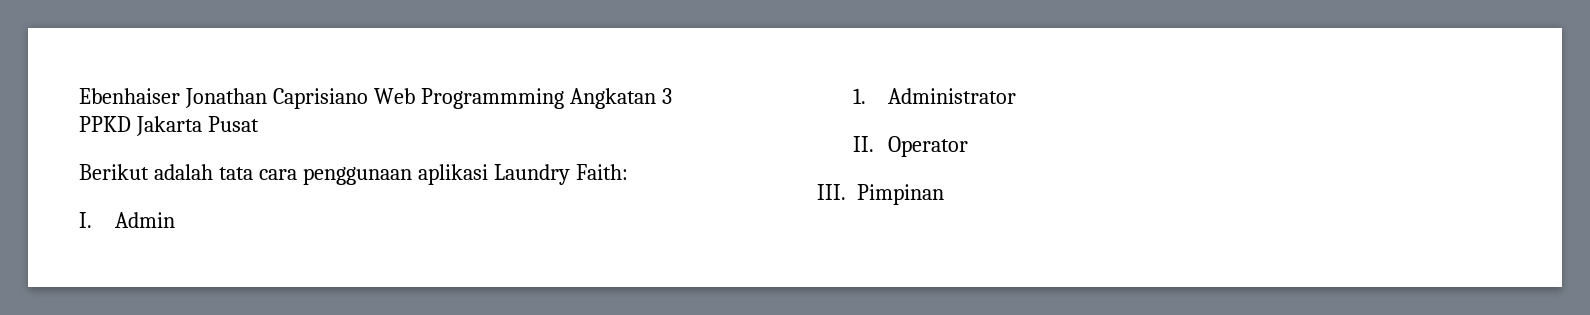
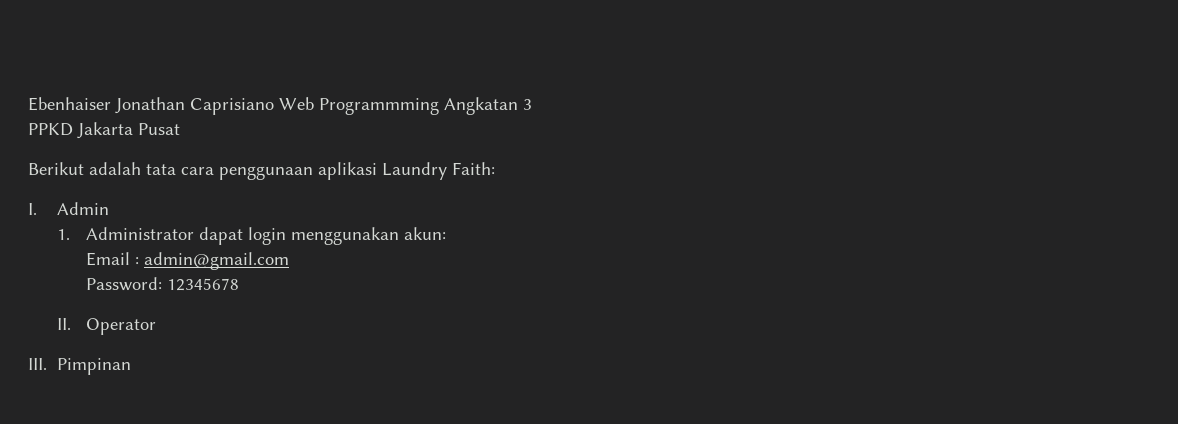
(1017, 96) none -> [199,227,447,245] [86,252,290,270] [86,277,240,291] dapat login menggunakan akun: // Email : admin@gmail.com // Password: 12345678

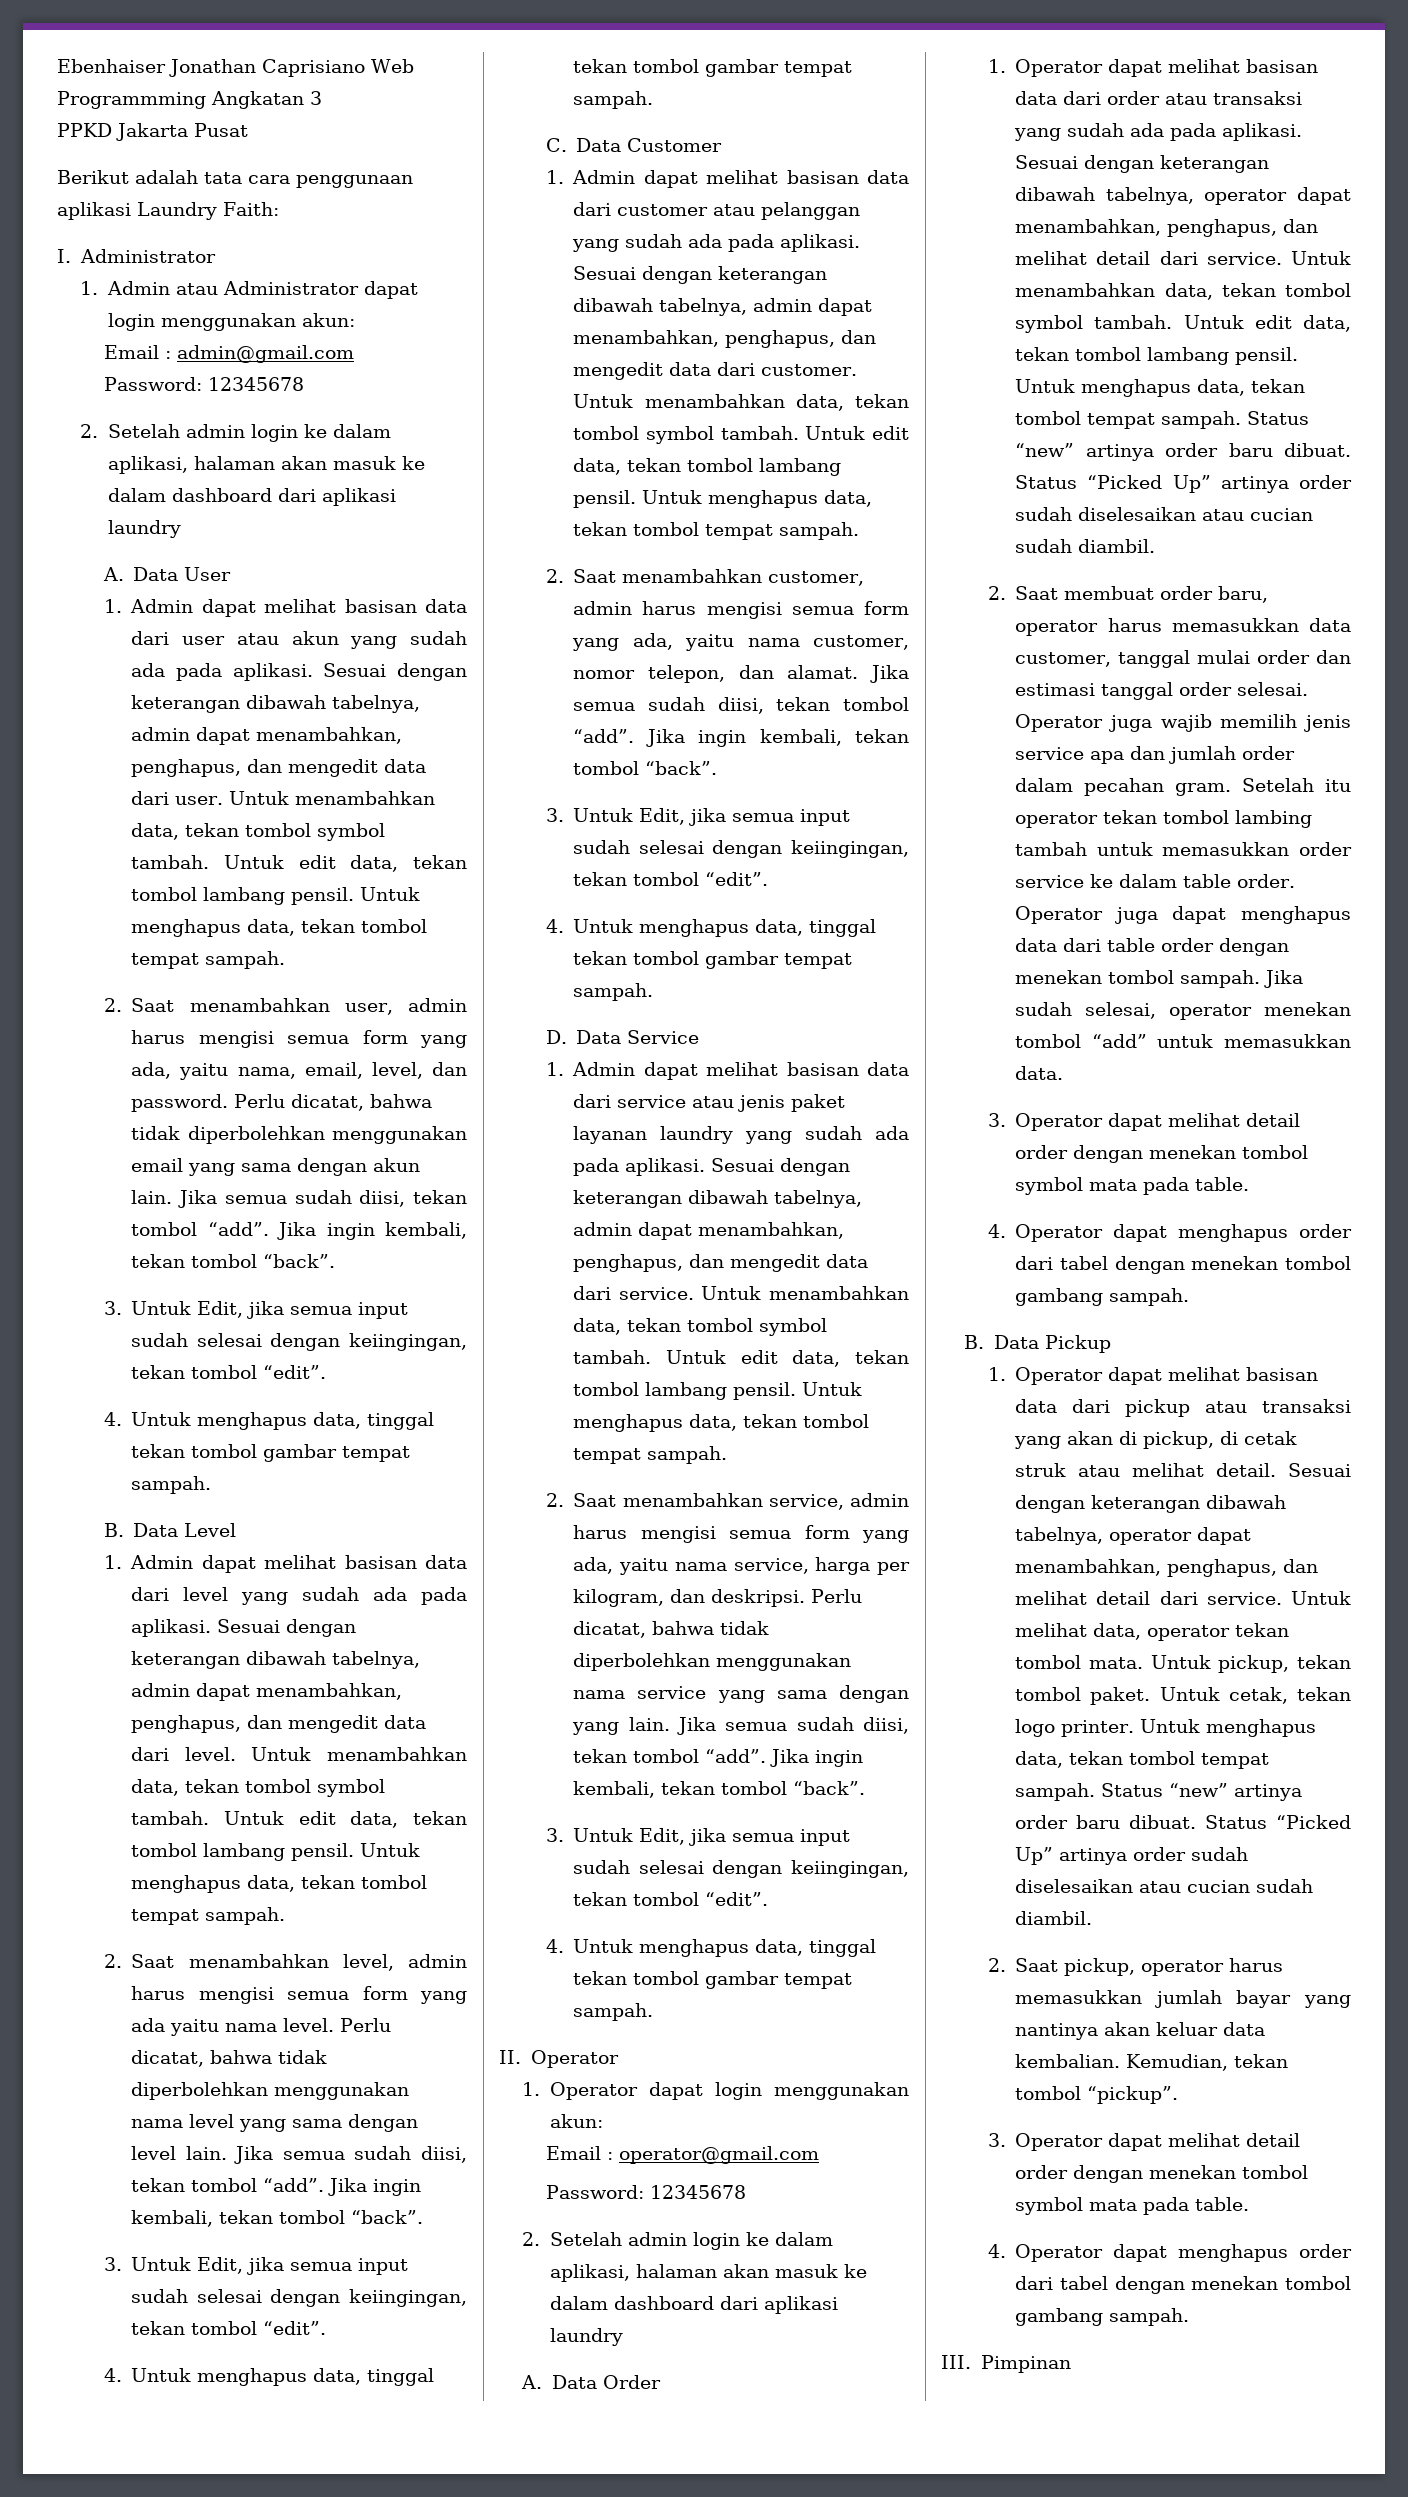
[57,202,110,215] [57,229,71,240] Admin // 1. -> [79,249,216,263] [80,281,218,295] Administrator // 1. Admin atau
[57,318,157,335] II. Operator -> [80,424,391,442] [107,456,425,474] [107,488,396,506] [107,520,181,538] [102,567,232,581] [103,599,467,617] [131,631,467,649] [131,663,467,681] [131,695,421,713] [131,727,403,745] [131,759,427,777] [131,791,436,805] [131,823,386,841] [131,855,467,872] [131,887,421,905] [131,919,428,937] [131,951,286,969] [103,998,467,1015] [131,1030,467,1048] [131,1062,467,1080] [131,1094,433,1112] [131,1126,467,1144] [131,1158,421,1176] [131,1190,467,1208] [131,1222,467,1240] [131,1254,336,1268] [103,1301,409,1319] [131,1333,467,1351] [131,1365,327,1379] [103,1412,435,1430] [131,1444,411,1462] [131,1476,212,1494] [103,1523,237,1537] [103,1555,467,1573] [131,1587,467,1605] [131,1619,357,1637] [131,1651,421,1669] [131,1683,403,1701] [131,1715,427,1733] [131,1747,467,1761] [131,1779,386,1797] [131,1811,467,1828] [131,1843,421,1861] [131,1875,428,1893] [131,1907,286,1925] [103,1954,467,1971] [131,1986,467,2004] [131,2018,392,2036] [131,2050,328,2067] [131,2082,410,2100] [131,2114,419,2132] [131,2146,467,2164] [131,2178,422,2196] [131,2210,424,2227] [103,2257,409,2275] [131,2289,467,2307] [131,2321,327,2335] [103,2368,435,2386] [573,59,853,77] [573,91,654,109] [545,138,723,152] [545,170,909,188] [573,202,861,220] [572,234,861,252] [573,266,828,284] [573,298,873,316] [573,330,877,348] [573,362,858,380] [573,394,909,411] [573,426,909,444] [573,458,842,476] [573,490,873,508] [573,522,860,540] [545,569,865,586] [573,601,909,619] [572,633,910,651] [573,665,909,683] [573,697,909,714] [573,729,909,747] [573,761,718,775] [545,808,851,826] [573,840,909,858] [573,872,769,886] [545,919,877,937] [573,951,853,969] [573,983,654,1001] [545,1030,700,1044] [545,1062,909,1080] [573,1094,846,1112] [573,1126,909,1144] [573,1158,851,1176] [573,1190,863,1208] [573,1222,845,1240] [573,1254,869,1272] [573,1286,909,1300] [573,1318,828,1336] [573,1350,909,1367] [573,1382,863,1400] [573,1414,870,1432] [573,1446,728,1464] [545,1493,909,1510] [573,1525,909,1543] [573,1557,910,1575] [573,1589,863,1607] [573,1621,770,1638] [573,1653,852,1671] [573,1685,909,1703] [572,1717,909,1735] [573,1749,864,1767] [573,1781,866,1798] [545,1828,851,1846] [573,1860,909,1878] [573,1892,769,1906] [545,1939,877,1957] [573,1971,853,1989] [573,2003,654,2021] [499,2050,619,2068] [522,2082,909,2100] [549,2114,603,2128] [545,2146,819,2164] [545,2185,746,2199] [522,2232,833,2250] [549,2264,867,2282] [549,2296,838,2314] [549,2328,623,2346] [521,2375,661,2389] [987,59,1319,77] [1015,91,1303,105] [1014,123,1303,141] [1015,155,1270,173] [1015,187,1351,205] [1015,219,1319,237] [1015,251,1351,265] [1015,283,1351,300] [1015,315,1351,333] [1015,347,1299,365] [1015,379,1306,397] [1015,411,1310,429] [1015,443,1351,461] [1015,475,1352,493] [1015,507,1314,521] [1015,539,1156,553] [987,586,1269,603] [1015,618,1351,636] [1015,650,1351,668] [1015,682,1309,700] [1015,714,1351,732] [1015,746,1296,764] [1015,778,1351,796] [1015,810,1313,828] [1015,842,1352,856] [1015,874,1296,888] [1015,906,1351,924] [1015,938,1290,956] [1015,970,1304,988] [1015,1002,1351,1020] [1015,1034,1351,1048] [1015,1066,1064,1080] [987,1113,1301,1131] [1015,1145,1309,1163] [1015,1177,1250,1195] [987,1224,1352,1242] [1015,1256,1351,1274] [1015,1288,1190,1306] [964,1335,1111,1353] [987,1367,1319,1385] [1015,1399,1351,1417] [1014,1431,1298,1449] [1015,1463,1351,1477] [1015,1495,1287,1513] [1015,1527,1252,1545] [1015,1559,1319,1577] [1015,1591,1351,1605] [1015,1623,1290,1641] [1015,1655,1351,1673] [1015,1687,1351,1705] [1015,1719,1317,1737] [1015,1751,1270,1769] [1015,1783,1303,1801] [1015,1815,1351,1829] [1015,1847,1249,1865] [1015,1879,1314,1893] [1015,1911,1093,1925] [987,1958,1284,1976] [1015,1990,1351,2008] [1015,2022,1266,2040] [1015,2054,1289,2071] [1015,2086,1179,2104] [987,2133,1301,2151] [1015,2165,1309,2183] [1015,2197,1250,2215] [987,2244,1352,2262] [1015,2276,1351,2294] [1015,2308,1190,2326] 2. Setelah admin login ke dalam aplikasi, halaman akan masuk ke dalam dashboard dari aplikasi laundry // A. Data User // 1. Admin dapat melihat basisan data dari user atau akun yang sudah ada pada aplikasi. Sesuai dengan keterangan dibawah tabelnya, admin dapat menambahkan, penghapus, dan mengedit data dari user. Untuk menambahkan data, tekan tombol symbol tambah. Untuk edit data, tekan tombol lambang pensil. Untuk menghapus data, tekan tombol tempat sampah. // 2. Saat menambahkan user, admin harus mengisi semua form yang ada, yaitu nama, email, level, dan password. Perlu dicatat, bahwa tidak diperbolehkan menggunakan email yang sama dengan akun lain. Jika semua sudah diisi, tekan tombol “add”. Jika ingin kembali, tekan tombol “back”. // 3. Untuk Edit, jika semua input sudah selesai dengan keiingingan, tekan tombol “edit”. // 4. Untuk menghapus data, tinggal tekan tombol gambar tempat sampah. // B. Data Level // 1. Admin dapat melihat basisan data dari level yang sudah ada pada aplikasi. Sesuai dengan keterangan dibawah tabelnya, admin dapat menambahkan, penghapus, dan mengedit data dari level. Untuk menambahkan data, tekan tombol symbol tambah. Untuk edit data, tekan tombol lambang pensil. Untuk menghapus data, tekan tombol tempat sampah. // 2. Saat menambahkan level, admin harus mengisi semua form yang ada yaitu nama level. Perlu dicatat, bahwa tidak diperbolehkan menggunakan nama level yang sama dengan level lain. Jika semua sudah diisi, tekan tombol “add”. Jika ingin kembali, tekan tombol “back”. // 3. Untuk Edit, jika semua input sudah selesai dengan keiingingan, tekan tombol “edit”. // 4. Untuk menghapus data, tinggal tekan tombol gambar tempat sampah. // C. Data Customer // 1. Admin dapat melihat basisan data dari customer atau pelanggan yang sudah ada pada aplikasi. Sesuai dengan keterangan dibawah tabelnya, admin dapat menambahkan, penghapus, dan mengedit data dari customer. Untuk menambahkan data, tekan tombol symbol tambah. Untuk edit data, tekan tombol lambang pensil. Untuk menghapus data, tekan tombol tempat sampah. // 2. Saat menambahkan customer, admin harus mengisi semua form yang ada, yaitu nama customer, nomor telepon, dan alamat. Jika semua sudah diisi, tekan tombol “add”. Jika ingin kembali, tekan tombol “back”. // 3. Untuk Edit, jika semua input sudah selesai dengan keiingingan, tekan tombol “edit”. // 4. Untuk menghapus data, tinggal tekan tombol gambar tempat sampah. // D. Data Service // 1. Admin dapat melihat basisan data dari service atau jenis paket layanan laundry yang sudah ada pada aplikasi. Sesuai dengan keterangan dibawah tabelnya, admin dapat menambahkan, penghapus, dan mengedit data dari service. Untuk menambahkan data, tekan tombol symbol tambah. Untuk edit data, tekan tombol lambang pensil. Untuk menghapus data, tekan tombol tempat sampah. // 2. Saat menambahkan service, admin harus mengisi semua form yang ada, yaitu nama service, harga per kilogram, dan deskripsi. Perlu dicatat, bahwa tidak diperbolehkan menggunakan nama service yang sama dengan yang lain. Jika semua sudah diisi, tekan tombol “add”. Jika ingin kembali, tekan tombol “back”. // 3. Untuk Edit, jika semua input sudah selesai dengan keiingingan, tekan tombol “edit”. // 4. Untuk menghapus data, tinggal tekan tombol gambar tempat sampah. // II. Operator // 1. Operator dapat login menggunakan akun: // Email : operator@gmail.com // Password: 12345678 // 2. Setelah admin login ke dalam aplikasi, halaman akan masuk ke dalam dashboard dari aplikasi laundry // A. Data Order // 1. Operator dapat melihat basisan data dari order atau transaksi yang sudah ada pada aplikasi. Sesuai dengan keterangan dibawah tabelnya, operator dapat menambahkan, penghapus, dan melihat detail dari service. Untuk menambahkan data, tekan tombol symbol tambah. Untuk edit data, tekan tombol lambang pensil. Untuk menghapus data, tekan tombol tempat sampah. Status “new” artinya order baru dibuat. Status “Picked Up” artinya order sudah diselesaikan atau cucian sudah diambil. // 2. Saat membuat order baru, operator harus memasukkan data customer, tanggal mulai order dan estimasi tanggal order selesai. Operator juga wajib memilih jenis service apa dan jumlah order dalam pecahan gram. Setelah itu operator tekan tombol lambing tambah untuk memasukkan order service ke dalam table order. Operator juga dapat menghapus data dari table order dengan menekan tombol sampah. Jika sudah selesai, operator menekan tombol “add” untuk memasukkan data. // 3. Operator dapat melihat detail order dengan menekan tombol symbol mata pada table. // 4. Operator dapat menghapus order dari tabel dengan menekan tombol gambang sampah. // B. Data Pickup // 1. Operator dapat melihat basisan data dari pickup atau transaksi yang akan di pickup, di cetak struk atau melihat detail. Sesuai dengan keterangan dibawah tabelnya, operator dapat menambahkan, penghapus, dan melihat detail dari service. Untuk melihat data, operator tekan tombol mata. Untuk pickup, tekan tombol paket. Untuk cetak, tekan logo printer. Untuk menghapus data, tekan tombol tempat sampah. Status “new” artinya order baru dibuat. Status “Picked Up” artinya order sudah diselesaikan atau cucian sudah diambil. // 2. Saat pickup, operator harus memasukkan jumlah bayar yang nantinya akan keluar data kembalian. Kemudian, tekan tombol “pickup”. // 3. Operator dapat melihat detail order dengan menekan tombol symbol mata pada table. // 4. Operator dapat menghapus order dari tabel dengan menekan tombol gambang sampah.

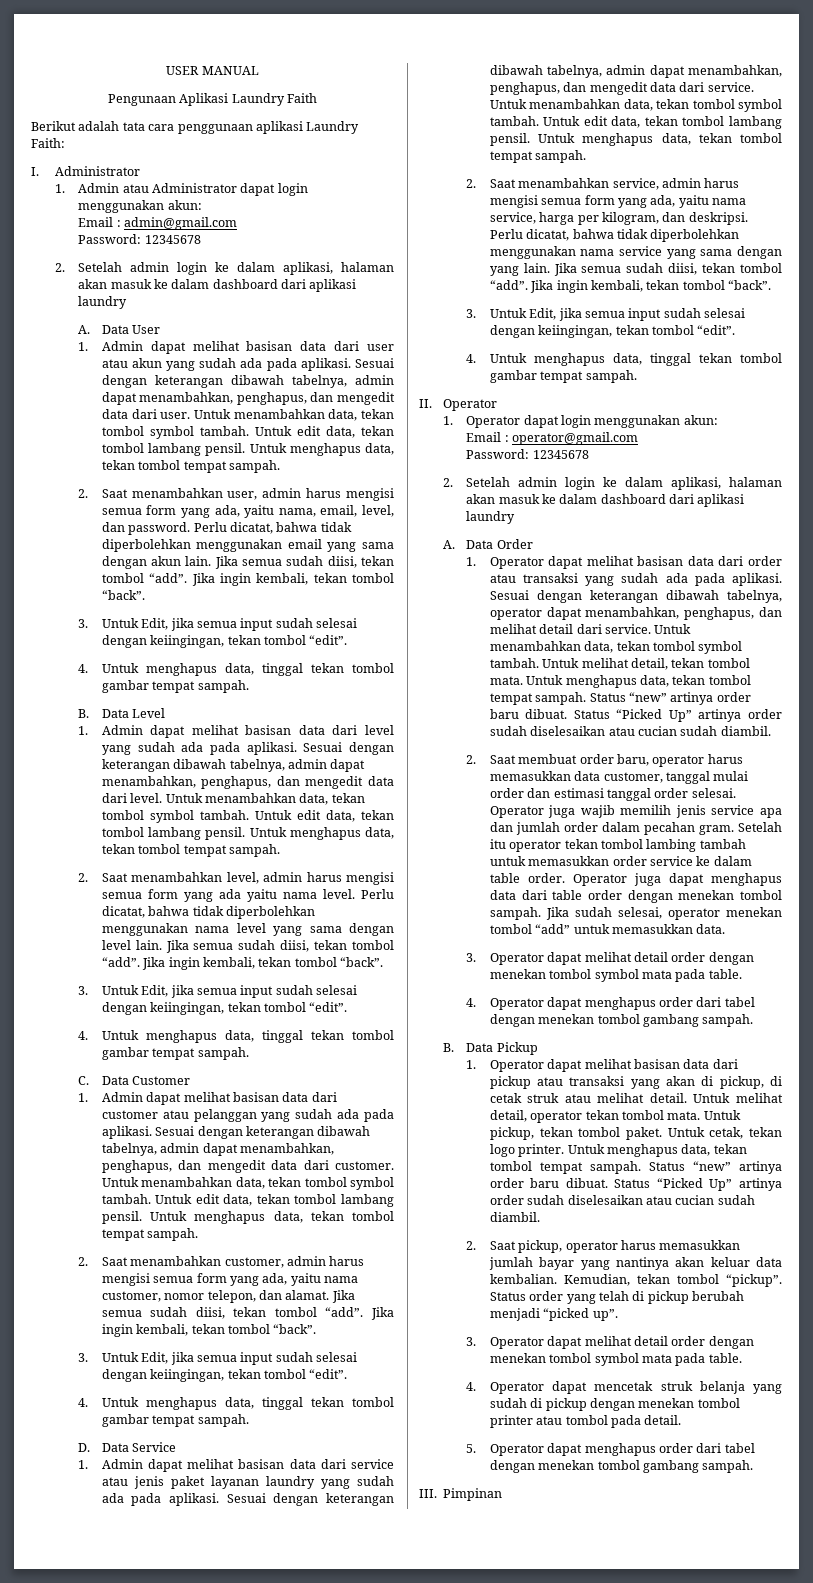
[57,59,414,77] [57,91,322,109] [57,123,248,141] Ebenhaiser Jonathan Caprisiano Web Programmming Angkatan 3 // PPKD Jakarta Pusat -> [166,66,259,75] [107,93,318,106] USER MANUAL // Pengunaan Aplikasi Laundry Faith
[1254,315,1351,332] [1015,347,1299,365] edit data, tekan tombol lambang pensil. -> [581,658,750,670] [489,676,523,685] melihat detail, tekan tombol mata.
[1288,1463,1351,1477] [1015,1495,1287,1513] [1015,1527,1252,1545] [1015,1559,1319,1577] [1015,1591,1351,1605] [1015,1623,1142,1640] Sesuai dengan keterangan dibawah tabelnya, operator dapat menambahkan, penghapus, dan melihat detail dari service. Untuk melihat data, -> [693,1093,783,1103] [489,1110,527,1122] Untuk melihat detail,
(1179, 2095) none -> [489,1291,745,1304] [489,1308,618,1321] Status order yang telah di pickup berubah menjadi “picked up”.
(1168, 2253) none -> [594,1381,782,1394] [489,1398,740,1411] [489,1415,682,1428] [466,1443,583,1456] mencetak struk belanja yang sudah di pickup dengan menekan tombol printer atau tombol pada detail. // 5. Operator dapat

